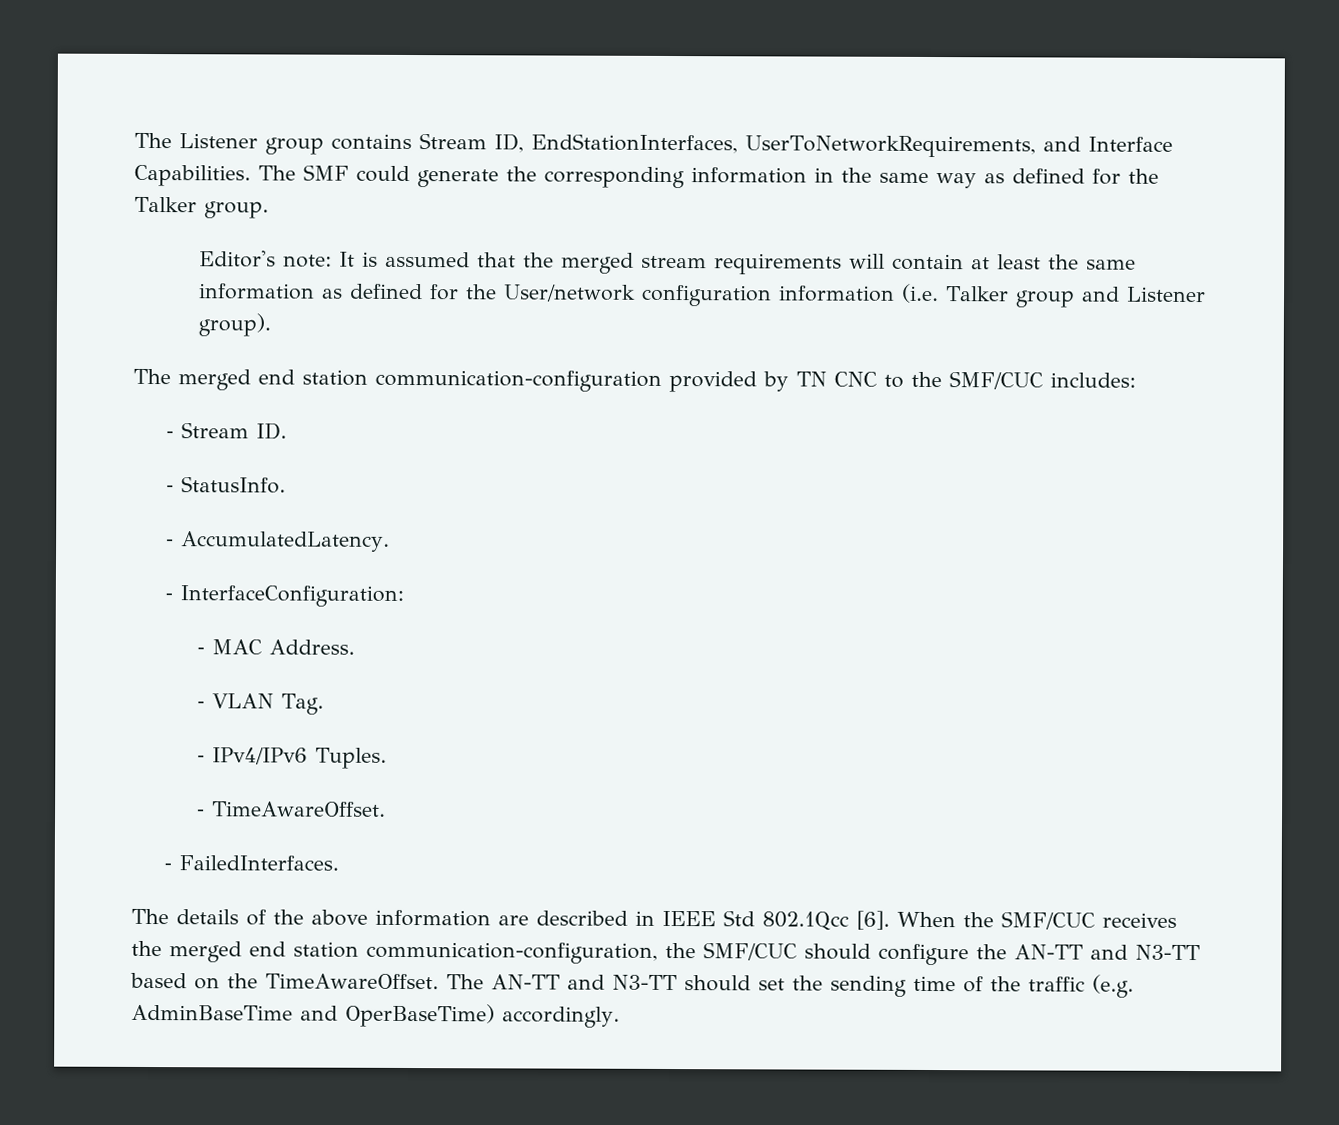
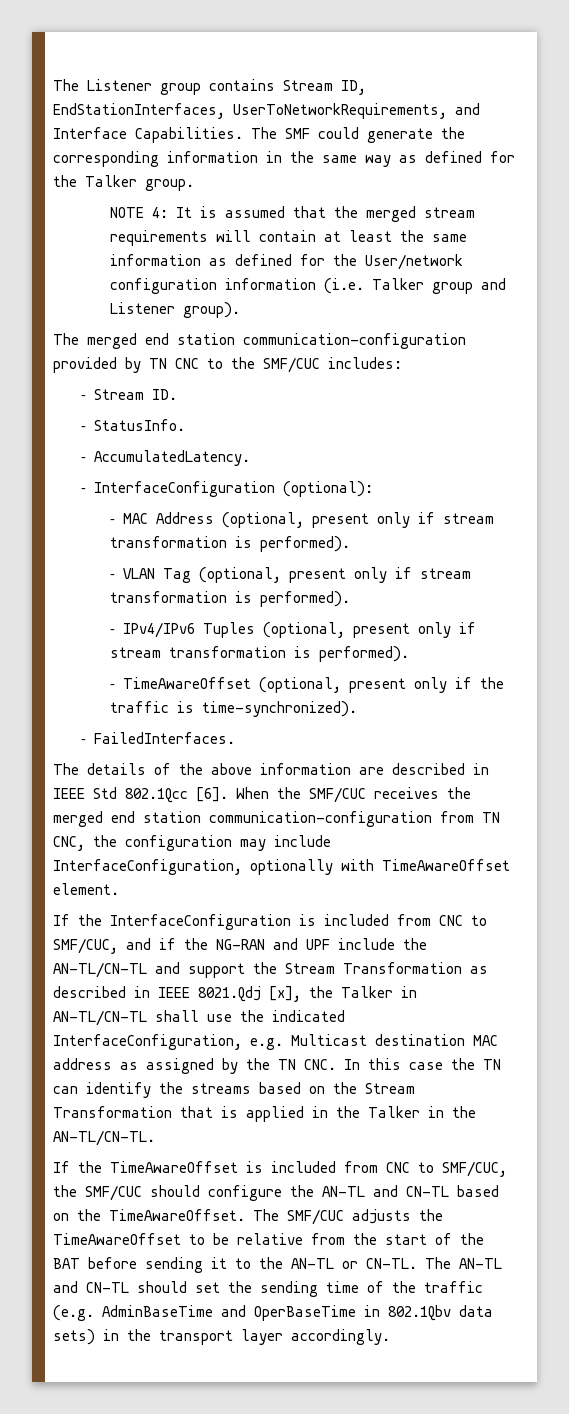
[199,250,333,268] Editor's note: -> [109,207,168,218] NOTE 4:
[179,585,404,607] InterfaceConfiguration: -> [94,481,374,497] InterfaceConfiguration (optional):
[269,639,356,655] [197,693,325,715] [197,747,388,769] [197,801,387,817] Address. // ‐ VLAN Tag. // ‐ IPv4/IPv6 Tuples. // ‐ TimeAwareOffset. -> [155,512,494,528] [109,536,350,552] [109,567,471,583] [109,591,350,607] [109,622,476,638] [109,646,409,662] [109,677,504,693] [109,701,357,717] Address (optional, present only if stream transformation is performed). // ‐ VLAN Tag (optional, present only if stream transformation is performed). // ‐ IPv4/IPv6 Tuples (optional, present only if stream transformation is performed). // ‐ TimeAwareOffset (optional, present only if the traffic is time-synchronized).
[366,941,658,964] communication-configuration, -> [209,811,500,827] [53,835,331,851] [53,859,510,875] [53,883,119,895] [53,914,487,930] [53,938,427,954] [53,962,488,978] [53,986,417,1002] [53,1010,345,1026] [53,1034,498,1050] [53,1058,501,1074] [53,1082,415,1098] [53,1106,476,1122] [53,1130,155,1146] [53,1161,507,1177] communication-configuration from TN CNC, the configuration may include InterfaceConfiguration, optionally with TimeAwareOffset element. // If the InterfaceConfiguration is included from CNC to SMF/CUC, and if the NG-RAN and UPF include the AN-TL/CN-TL and support the Stream Transformation as described in IEEE 8021.Qdj [x], the Talker in AN-TL/CN-TL shall use the indicated InterfaceConfiguration, e.g. Multicast destination MAC address as assigned by the TN CNC. In this case the TN can identify the streams based on the Stream Transformation that is applied in the Talker in the AN-TL/CN-TL. // If the TimeAwareOffset is included from CNC to SMF/CUC,
[1014,944,1200,961] AN-TT and N3-TT -> [322,1185,449,1197] AN-TL and CN-TL
[490,974,677,991] AN-TT and N3-TT -> [287,1209,443,1225] [53,1233,484,1245] [53,1257,502,1273] [53,1281,129,1293] SMF/CUC adjusts the TimeAwareOffset to be relative from the start of the BAT before sending it to the AN-TL or CN-TL. The AN-TL and CN-TL
[345,1003,495,1028] OperBaseTime) -> [254,1305,493,1321] [53,1329,283,1345] OperBaseTime in 802.1Qbv data sets) in the transport layer

